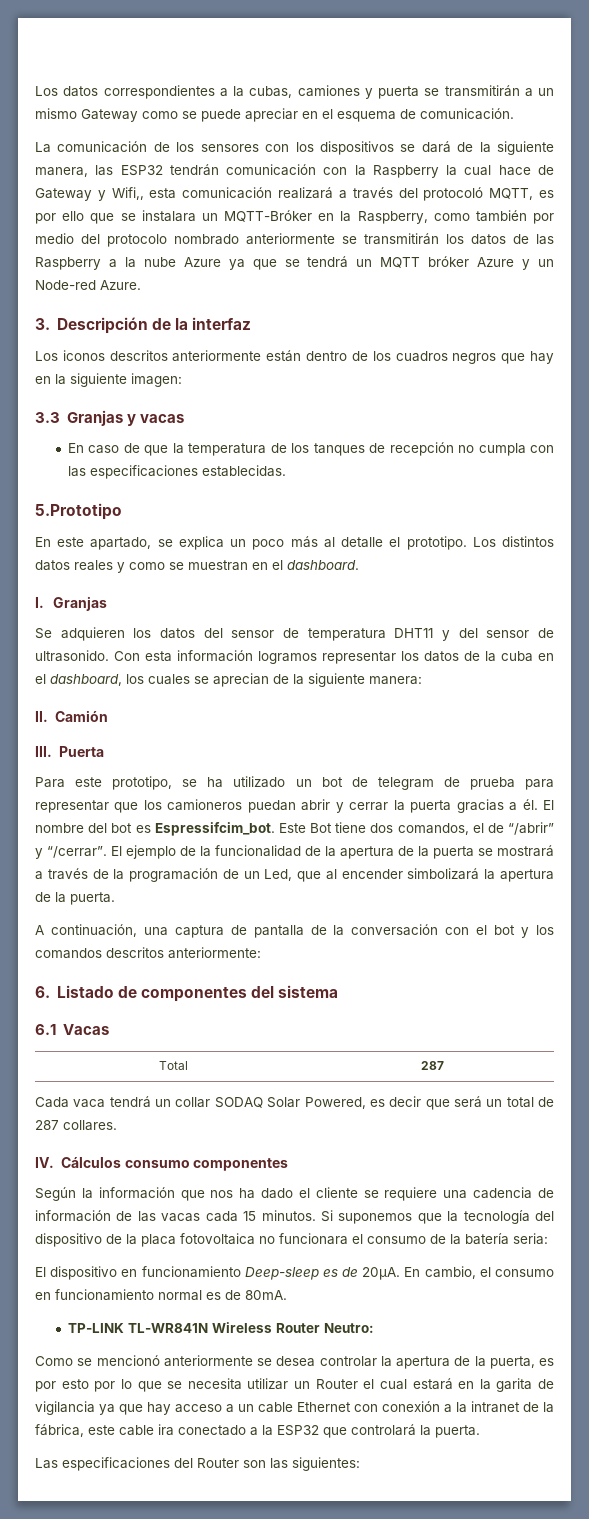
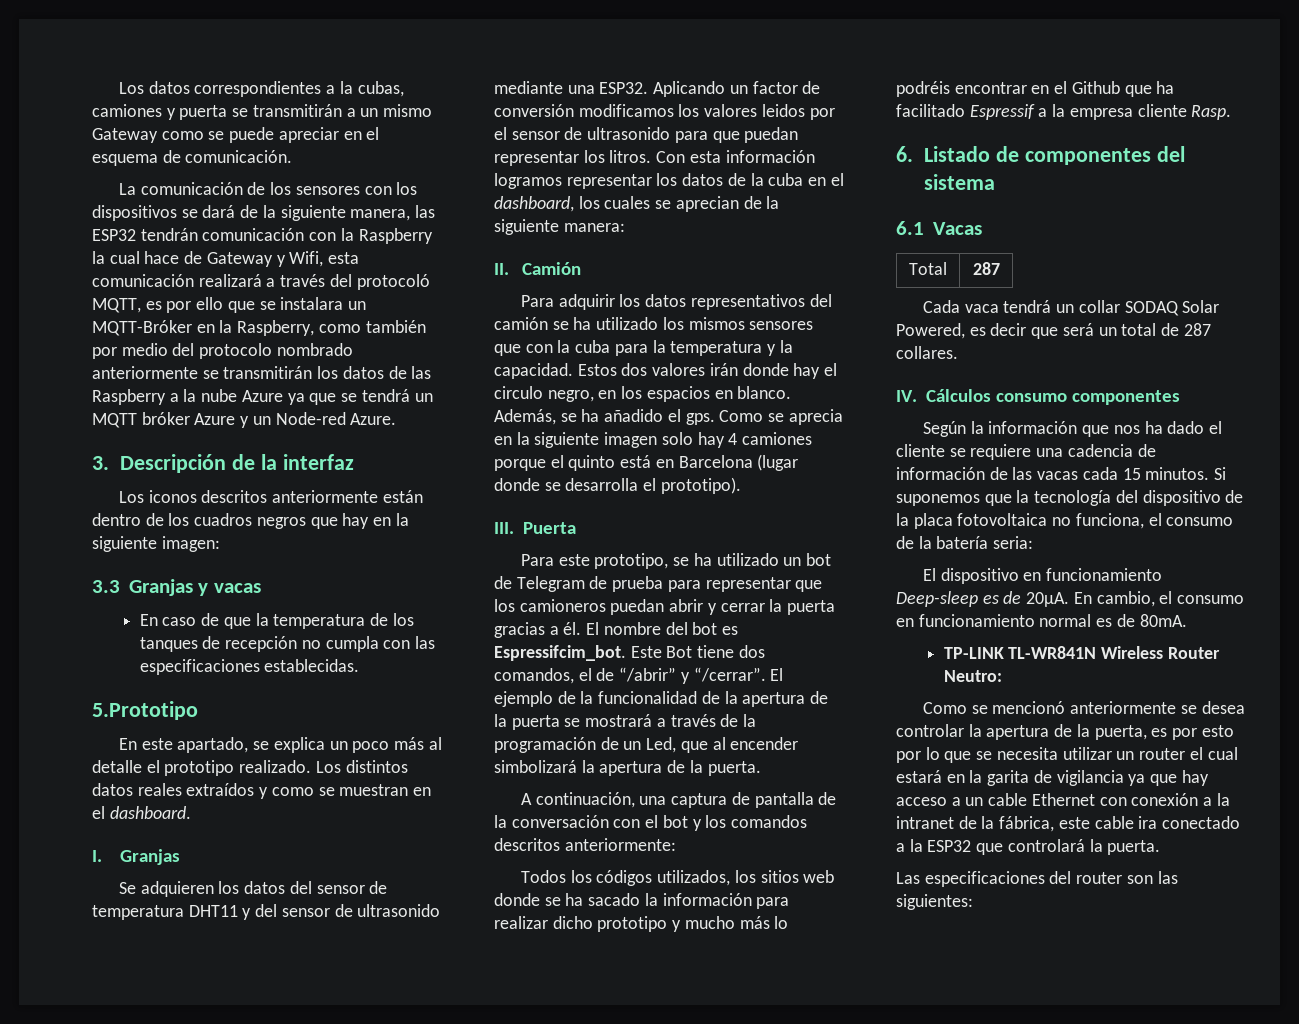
[111,187,144,200] Wifi,, -> [289,251,324,267] Wifi,
[406,536,467,550] prototipo. -> [164,760,312,776] prototipo realizado.
(113, 565) none -> [186,783,255,796] extraídos
[35,650,109,662] ultrasonido. -> [357,904,441,917] [494,81,821,97] [494,104,835,120] [494,127,799,143] [494,150,652,166] ultrasonido mediante una ESP32. Aplicando un factor de conversión modificamos los valores leidos por el sensor de ultrasonido para que puedan representar los litros.
(108, 716) none -> [521,294,832,310] [494,317,814,330] [494,340,793,356] [494,363,838,379] [494,386,792,402] [494,409,843,425] [494,432,813,448] [494,454,799,471] [494,477,741,494] // Para adquirir los datos representativos del camión se ha utilizado los mismos sensores que con la cuba para la temperatura y la capacidad. Estos dos valores irán donde hay el circulo negro, en los espacios en blanco. Además, se ha añadido el gps. Como se aprecia en la siguiente imagen solo hay 4 camiones porque el quinto está en Barcelona (lugar donde se desarrolla el prototipo).
[377,777,434,790] telegram -> [516,576,585,592] Telegram
(261, 953) none -> [521,870,835,886] [494,893,790,909] [494,916,789,932] [896,81,1175,97] [896,104,1232,120] // Todos los códigos utilizados, los sitios web donde se ha sacado la información para realizar dicho prototipo y mucho más lo podréis encontrar en el Github que ha facilitado Espressif a la empresa cliente Rasp.
[279,1233,348,1245] funcionara -> [1075,513,1144,529] funciona,
[315,1379,358,1389] Router -> [1139,748,1186,760] router
[197,1458,239,1468] Router -> [1076,872,1123,884] router

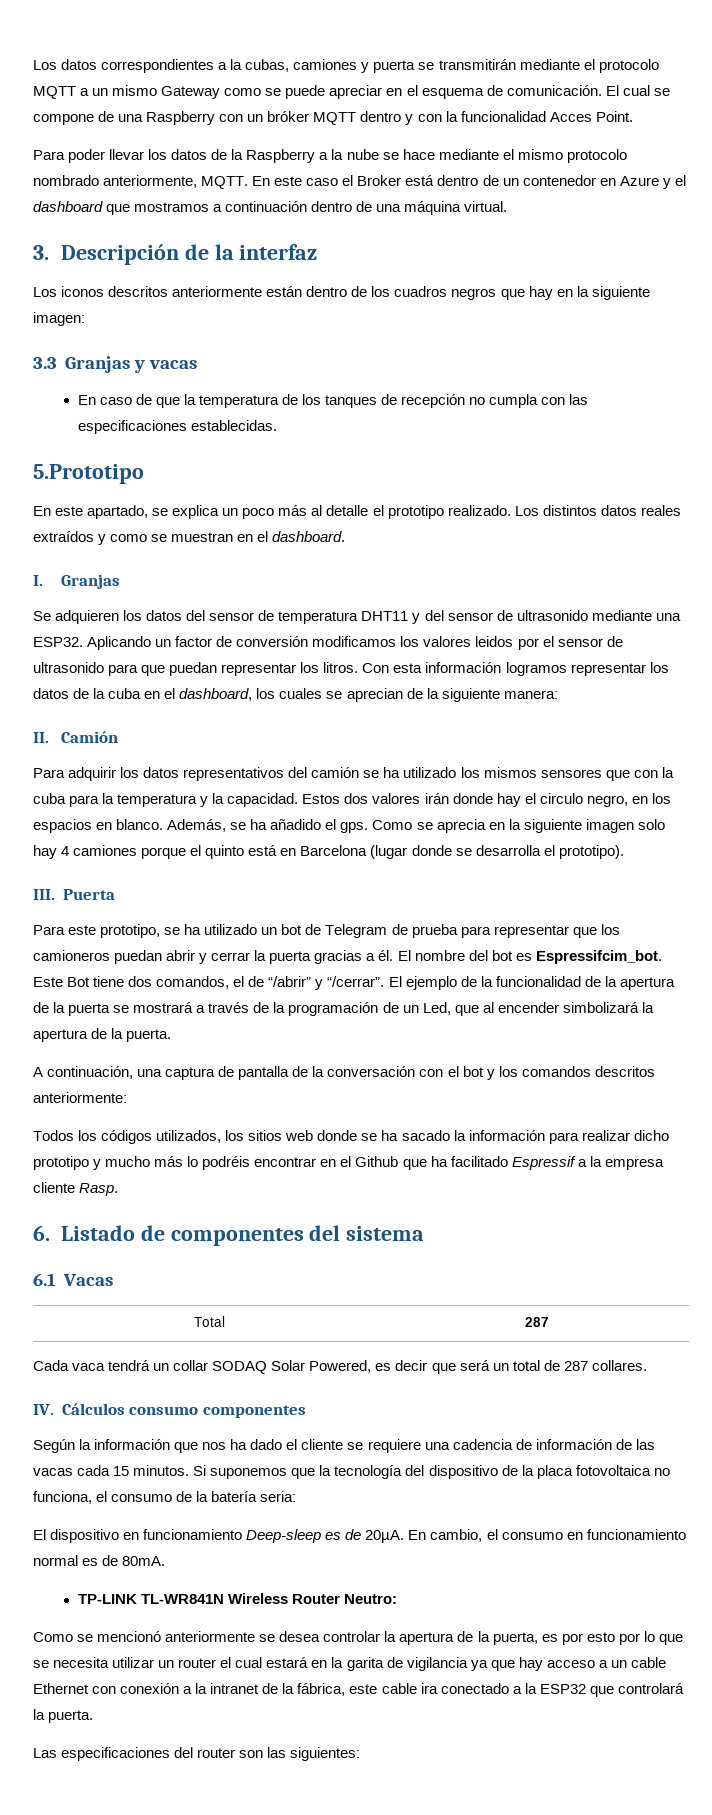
(342, 110) none -> [519,59,659,73] [33,86,76,99] mediante el protocolo MQTT
[119,182,418,195] [92,205,436,221] [92,228,433,244] [92,251,360,267] [92,274,430,290] [92,297,367,313] [92,320,426,336] [92,343,353,359] [92,366,432,379] // La comunicación de los sensores con los dispositivos se dará de la siguiente manera, las ESP32 tendrán comunicación con la Raspberry la cual hace de Gateway y Wifi, esta comunicación realizará a través del protocoló MQTT, es por ello que se instalara un MQTT-Bróker en la Raspberry, como también por medio del protocolo nombrado anteriormente se transmitirán los datos de las -> [605,85,670,96] [33,111,633,125] [33,149,244,163] El cual se compone de una Raspberry con un bróker MQTT dentro y con la funcionalidad Acces Point. // Para poder llevar los datos de la
[241,389,433,405] [92,412,397,428] Azure ya que se tendrá un MQTT bróker Azure y un Node-red Azure. -> [382,149,627,163] [33,175,686,189] [33,201,508,215] se hace mediante el mismo protocolo nombrado anteriormente, MQTT. En este caso el Broker está dentro de un contenedor en Azure y el dashboard que mostramos a continuación dentro de una máquina virtual.

